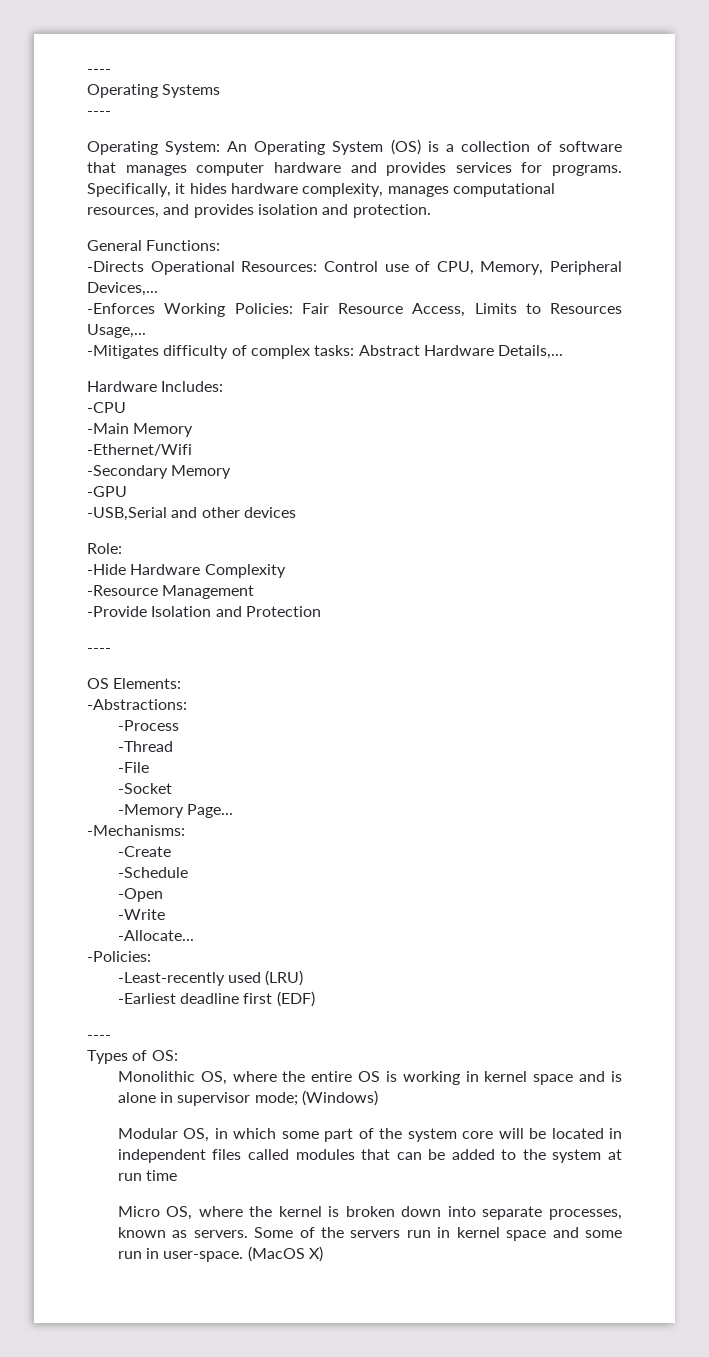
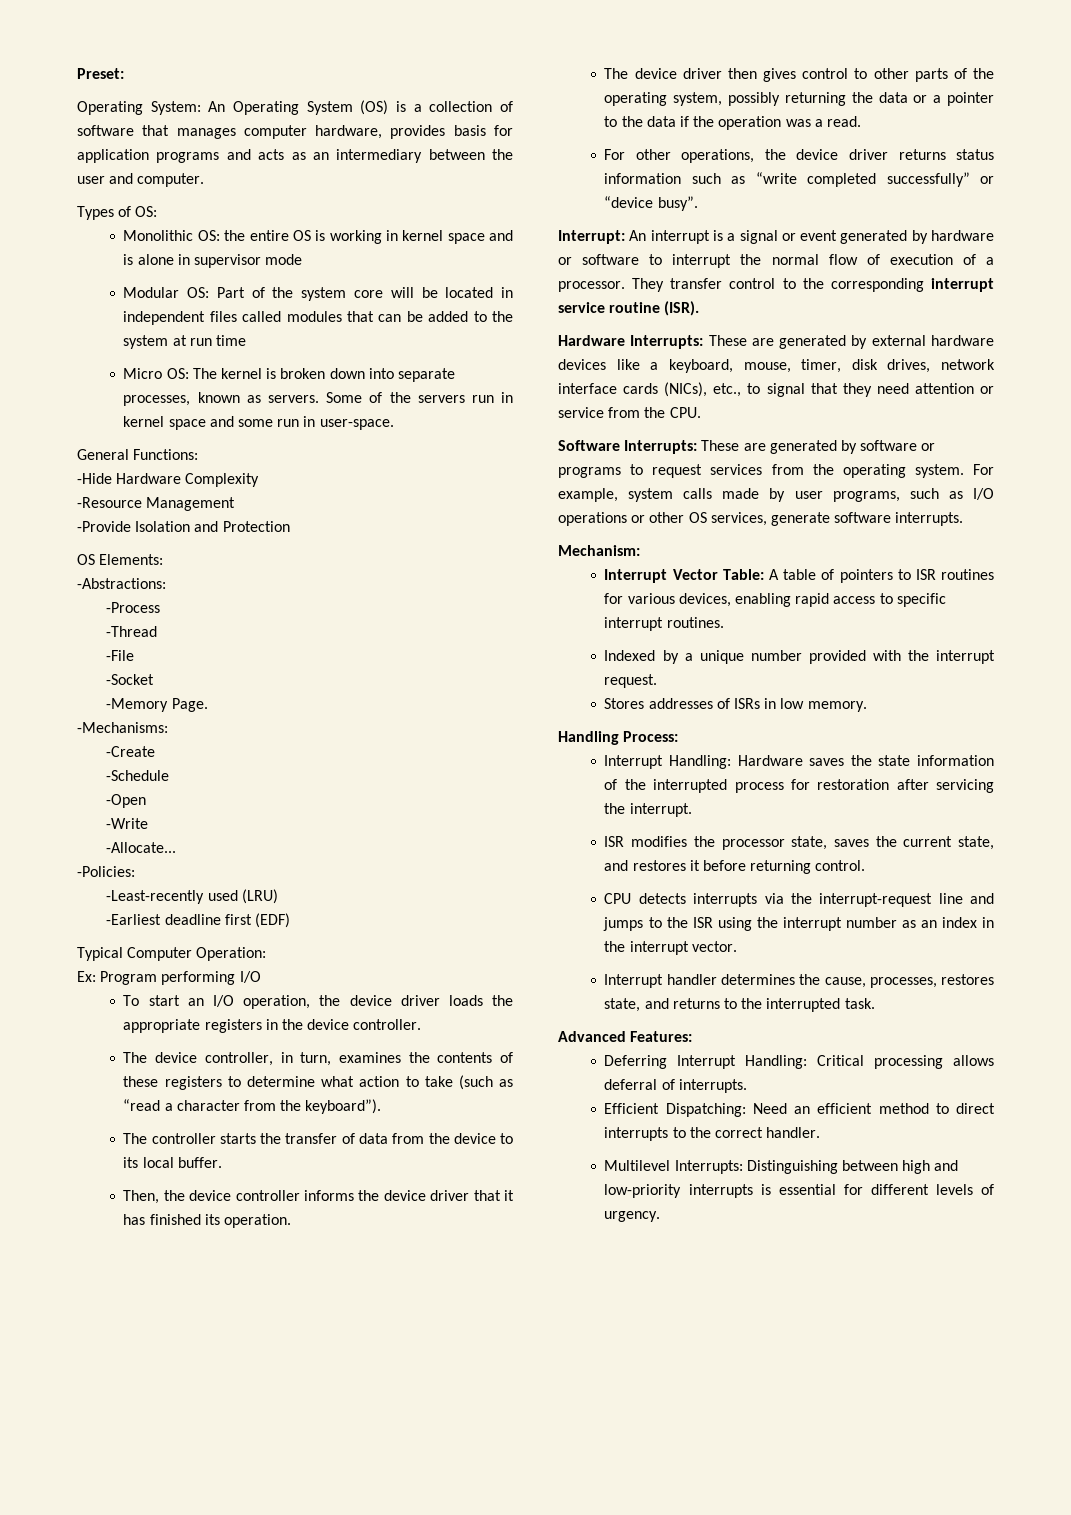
[87,69,111,74] [87,84,221,98] [87,111,111,116] ---- // Operating Systems // ---- -> [77,68,124,79] Preset:
[273,162,622,176] [87,183,555,197] [87,204,431,218] [87,240,221,251] [87,261,622,275] [87,282,158,296] [87,303,622,317] [87,324,146,338] [87,345,564,359] [87,381,224,392] [87,402,126,413] [87,423,194,437] [87,444,192,456] [87,465,232,479] [87,486,127,497] [87,507,296,521] [87,543,122,554] hardware and provides services for programs. Specifically, it hides hardware complexity, manages computational resources, and provides isolation and protection. // General Functions: // -Directs Operational Resources: Control use of CPU, Memory, Peripheral Devices,... // -Enforces Working Policies: Fair Resource Access, Limits to Resources Usage,... // -Mitigates difficulty of complex tasks: Abstract Hardware Details,... // Hardware Includes: // -CPU // -Main Memory // -Ethernet/Wifi // -Secondary Memory // -GPU // -USB,Serial and other devices // Role: -> [315,125,513,139] [77,149,513,163] [77,173,205,187] [77,206,158,220] [123,230,513,244] [123,254,303,268] [123,287,513,301] [123,311,514,325] [123,335,247,349] [123,368,455,382] [123,392,513,406] [123,416,394,430] [77,449,199,460] hardware, provides basis for application programs and acts as an intermediary between the user and computer. // Types of OS: // Monolithic OS: the entire OS is working in kernel space and is alone in supervisor mode // Modular OS: Part of the system core will be located in independent files called modules that can be added to the system at run time // Micro OS: The kernel is broken down into separate processes, known as servers. Some of the servers run in kernel space and some run in user-space. // General Functions:
[87,648,111,653] // ---- -> (290, 526) none
[187,804,234,818] Page... -> [171,698,208,712] Page.
[87,1035,111,1040] [87,1050,178,1064] [117,1071,623,1085] [117,1090,379,1106] [117,1128,622,1142] [117,1149,622,1163] [117,1170,178,1181] [117,1206,622,1220] [117,1227,622,1241] [117,1246,324,1262] ---- // Types of OS: // Monolithic OS, where the entire OS is working in kernel space and is alone in supervisor mode; (Windows) // Modular OS, in which some part of the system core will be located in independent files called modules that can be added to the system at run time // Micro OS, where the kernel is broken down into separate processes, known as servers. Some of the servers run in kernel space and some run in user-space. (MacOS X) -> [77,947,267,961] [77,971,261,985] [123,995,513,1009] [123,1019,422,1033] [123,1052,513,1066] [123,1075,513,1090] [123,1099,382,1114] [123,1133,513,1144] [123,1157,222,1168] [123,1190,515,1204] [123,1214,292,1228] [604,68,994,82] [604,92,994,106] [604,116,861,130] [604,149,994,163] [604,172,994,187] [604,196,698,211] [558,230,994,244] [558,254,995,268] [558,278,994,292] [558,301,700,316] [558,335,994,349] [558,359,995,373] [558,382,994,397] [558,407,701,418] [558,440,936,454] [558,464,994,478] [558,488,994,502] [558,512,964,526] [558,545,640,556] [604,569,994,583] [604,593,946,607] [604,617,724,631] [604,650,995,664] [604,674,658,688] [604,698,867,712] [558,731,679,745] [604,755,994,769] [604,779,994,793] [604,803,692,817] [604,836,994,850] [604,860,866,874] [604,893,994,907] [603,917,994,931] [604,941,737,955] [604,974,994,988] [604,998,875,1012] [558,1031,693,1042] [604,1055,994,1069] [604,1079,747,1093] [604,1103,995,1117] [604,1127,821,1141] [604,1160,959,1174] [604,1184,994,1198] [604,1211,661,1222] Typical Computer Operation: // Ex: Program performing I/O // To start an I/O operation, the device driver loads the appropriate registers in the device controller. // The device controller, in turn, examines the contents of these registers to determine what action to take (such as “read a character from the keyboard”). // The controller starts the transfer of data from the device to its local buffer. // Then, the device controller informs the device driver that it has finished its operation. // The device driver then gives control to other parts of the operating system, possibly returning the data or a pointer to the data if the operation was a read. // For other operations, the device driver returns status information such as “write completed successfully” or “device busy”. // Interrupt: An interrupt is a signal or event generated by hardware or software to interrupt the normal flow of execution of a processor. They transfer control to the corresponding interrupt service routine (ISR). // Hardware Interrupts: These are generated by external hardware devices like a keyboard, mouse, timer, disk drives, network interface cards (NICs), etc., to signal that they need attention or service from the CPU. // Software Interrupts: These are generated by software or programs to request services from the operating system. For example, system calls made by user programs, such as I/O operations or other OS services, generate software interrupts. // Mechanism: // Interrupt Vector Table: A table of pointers to ISR routines for various devices, enabling rapid access to specific interrupt routines. // Indexed by a unique number provided with the interrupt request. // Stores addresses of ISRs in low memory. // Handling Process: // Interrupt Handling: Hardware saves the state information of the interrupted process for restoration after servicing the interrupt. // ISR modifies the processor state, saves the current state, and restores it before returning control. // CPU detects interrupts via the interrupt-request line and jumps to the ISR using the interrupt number as an index in the interrupt vector. // Interrupt handler determines the cause, processes, restores state, and returns to the interrupted task. // Advanced Features: // Deferring Interrupt Handling: Critical processing allows deferral of interrupts. // Efficient Dispatching: Need an efficient method to direct interrupts to the correct handler. // Multilevel Interrupts: Distinguishing between high and low-priority interrupts is essential for different levels of urgency.

